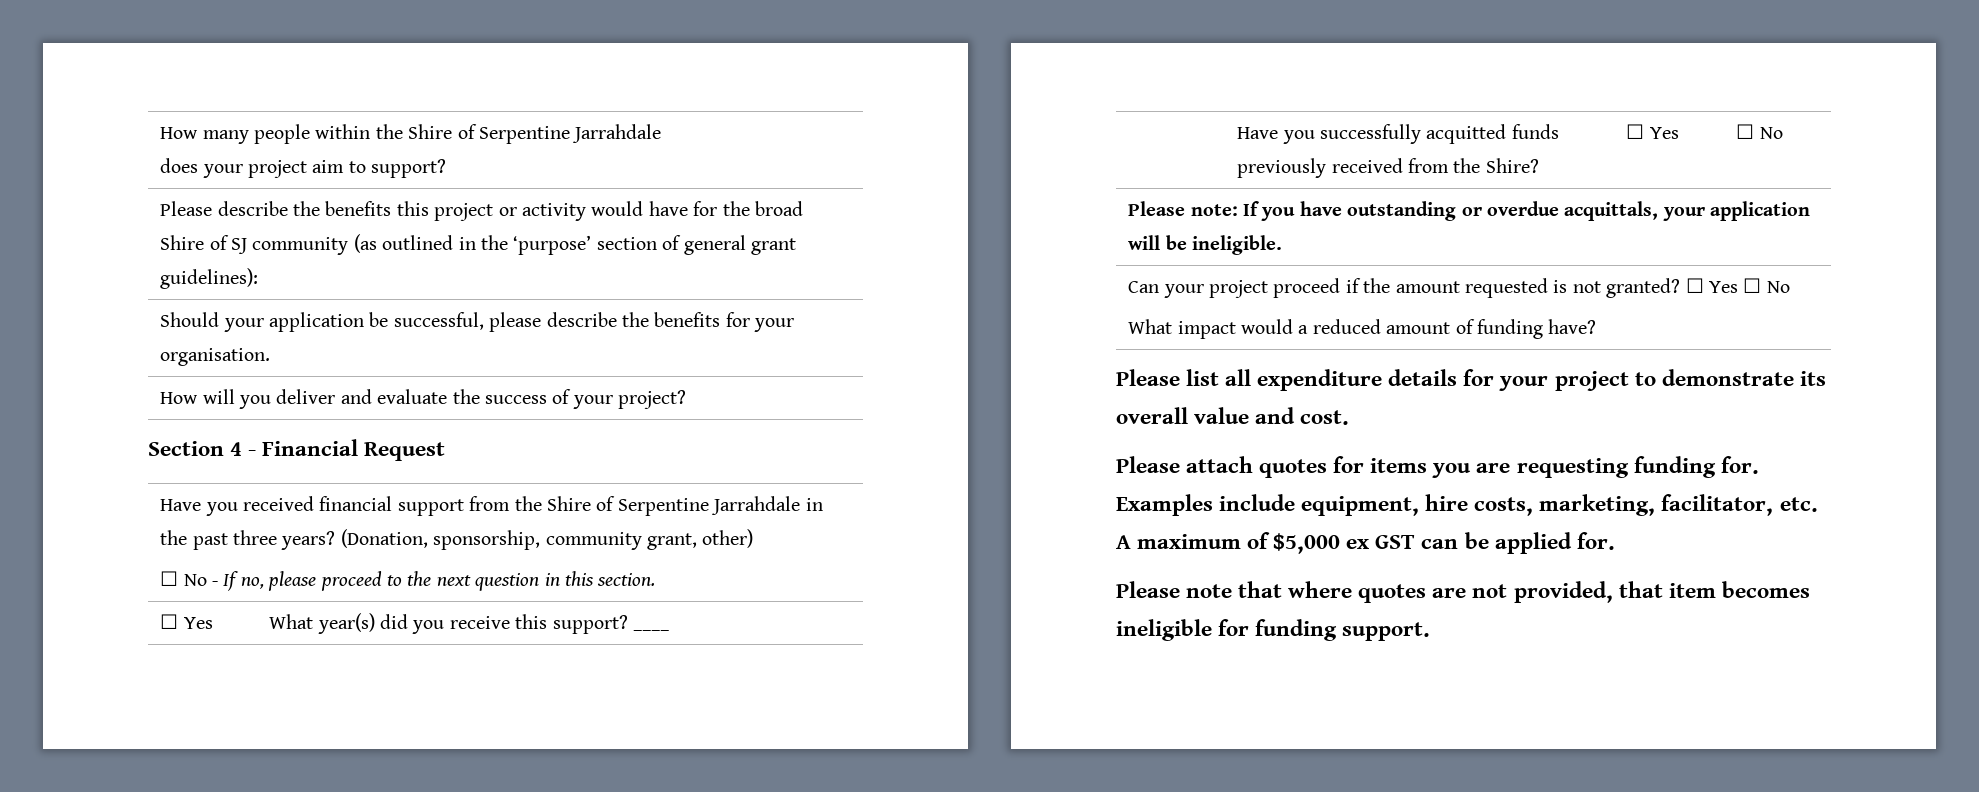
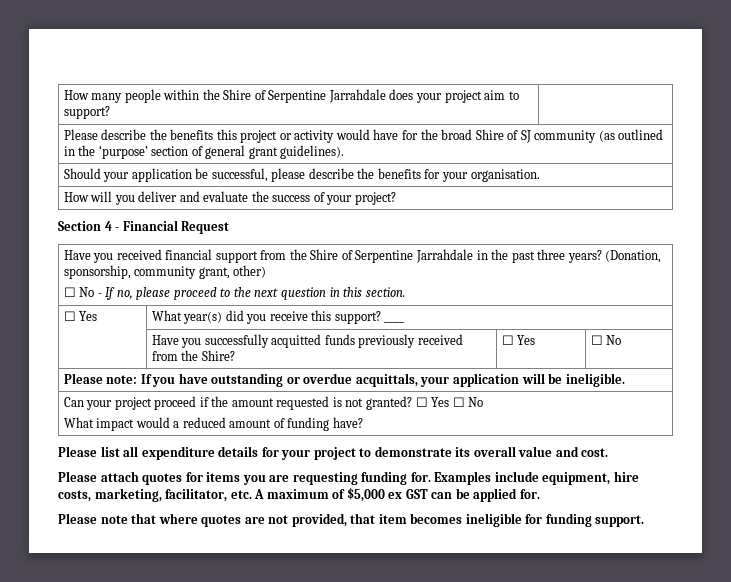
[160,268,259,289] guidelines): -> [280,145,345,159] guidelines).

